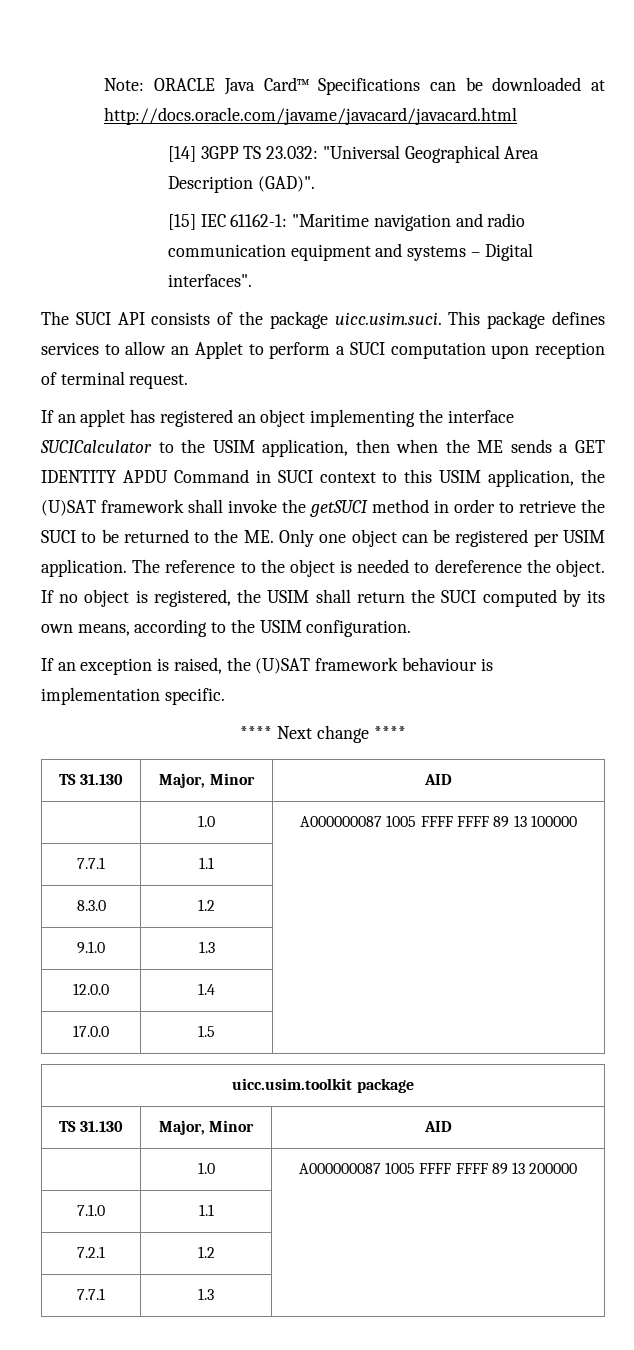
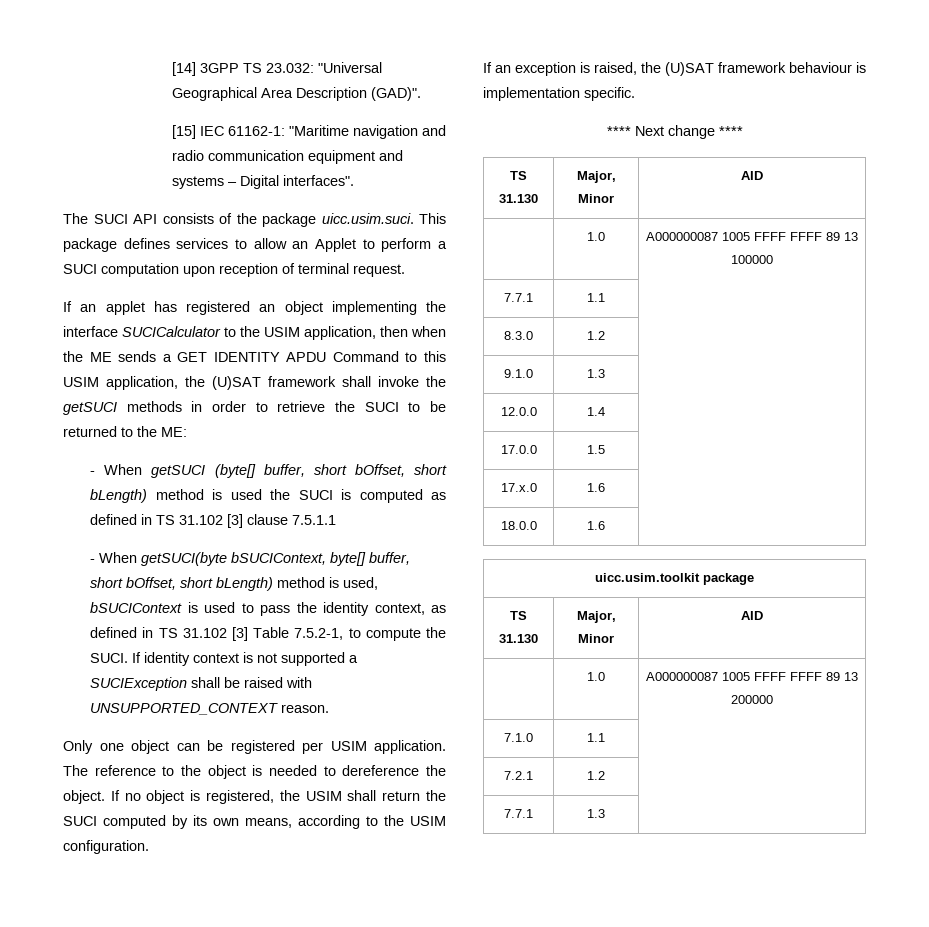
[104,77,606,95] [104,107,518,125] Note: ORACLE Java Card™ Specifications can be downloaded at http://docs.oracle.com/javame/javacard/javacard.html // -> (171, 69) none
[255,470,376,483] in SUCI context -> (399, 356) none
[372,499,429,513] method -> [126,401,182,412] methods
[243,530,274,543] ME. -> [161,427,187,437] [90,464,447,478] [90,489,446,503] [90,514,337,528] [90,552,411,566] [90,577,379,591] [90,602,446,616] [90,627,447,641] [90,652,359,666] [90,677,313,691] [90,703,330,715] ME: // - When getSUCI (byte[] buffer, short bOffset, short bLength) method is used the SUCI is computed as defined in TS 31.102 [3] clause 7.5.1.1 // - When getSUCI(byte bSUCIContext, byte[] buffer, short bOffset, short bLength) method is used, bSUCIContext is used to pass the identity context, as defined in TS 31.102 [3] Table 7.5.2-1, to compute the SUCI. If identity context is not supported a SUCIException shall be raised with UNSUPPORTED_CONTEXT reason. //
(215, 1031) none -> [500,483,537,492] [587,483,605,492] [500,521,537,530] [587,521,605,530] // 17.x.0 | 1.6 | // 18.0.0 | 1.6 |

